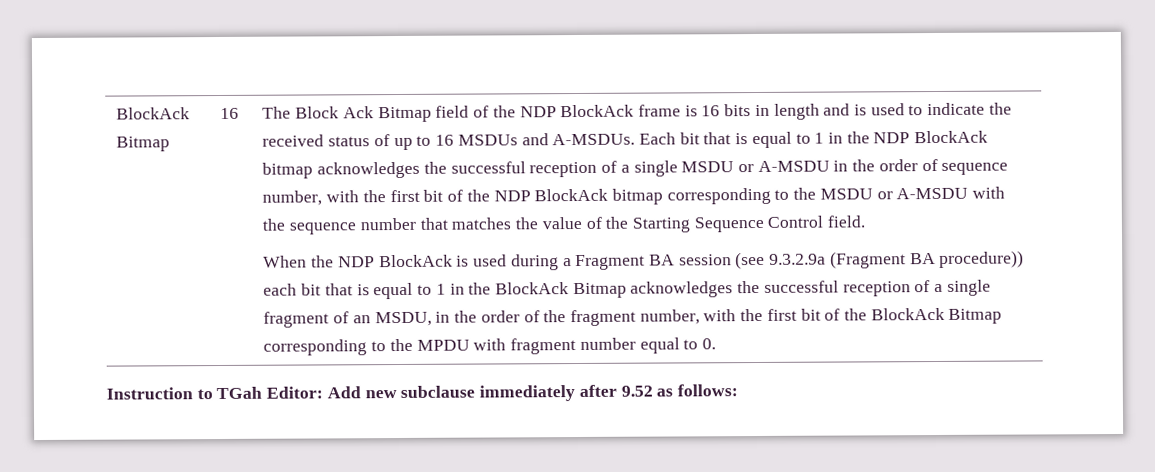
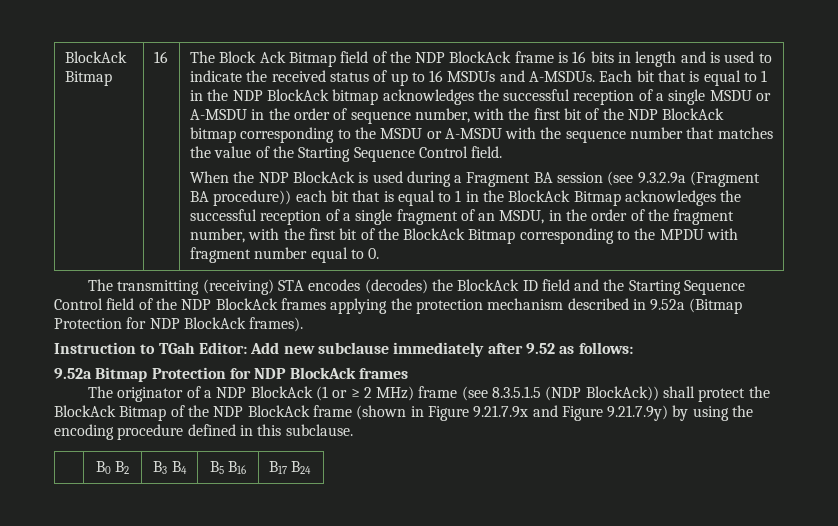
(716, 344) none -> [87,279,746,295] [54,298,743,314] [54,317,304,332] // The transmitting (receiving) STA encodes (decodes) the BlockAck ID field and the Starting Sequence Control field of the NDP BlockAck frames applying the protection mechanism described in 9.52a (Bitmap Protection for NDP BlockAck frames).
(738, 390) none -> [54,367,408,382] [87,386,770,402] [54,405,754,421] [54,424,353,440] [95,461,130,474] [153,461,187,474] [209,461,247,474] [268,461,312,474] // 9.52a Bitmap Protection for NDP BlockAck frames // The originator of a NDP BlockAck (1 or ≥ 2 MHz) frame (see 8.3.5.1.5 (NDP BlockAck)) shall protect the BlockAck Bitmap of the NDP BlockAck frame (shown in Figure 9.21.7.9x and Figure 9.21.7.9y) by using the encoding procedure defined in this subclause. // | B0 B2 | B3 B4 | B5 B16 | B17 B24

